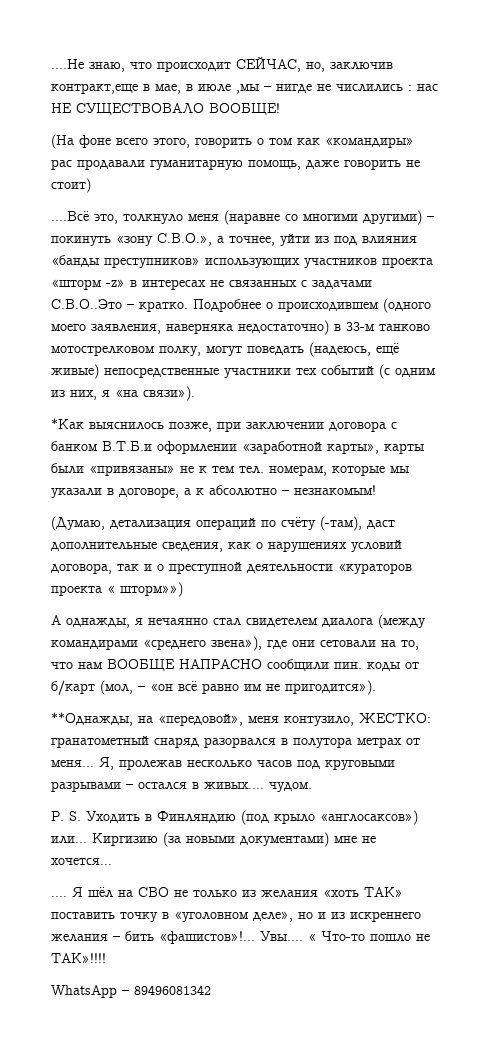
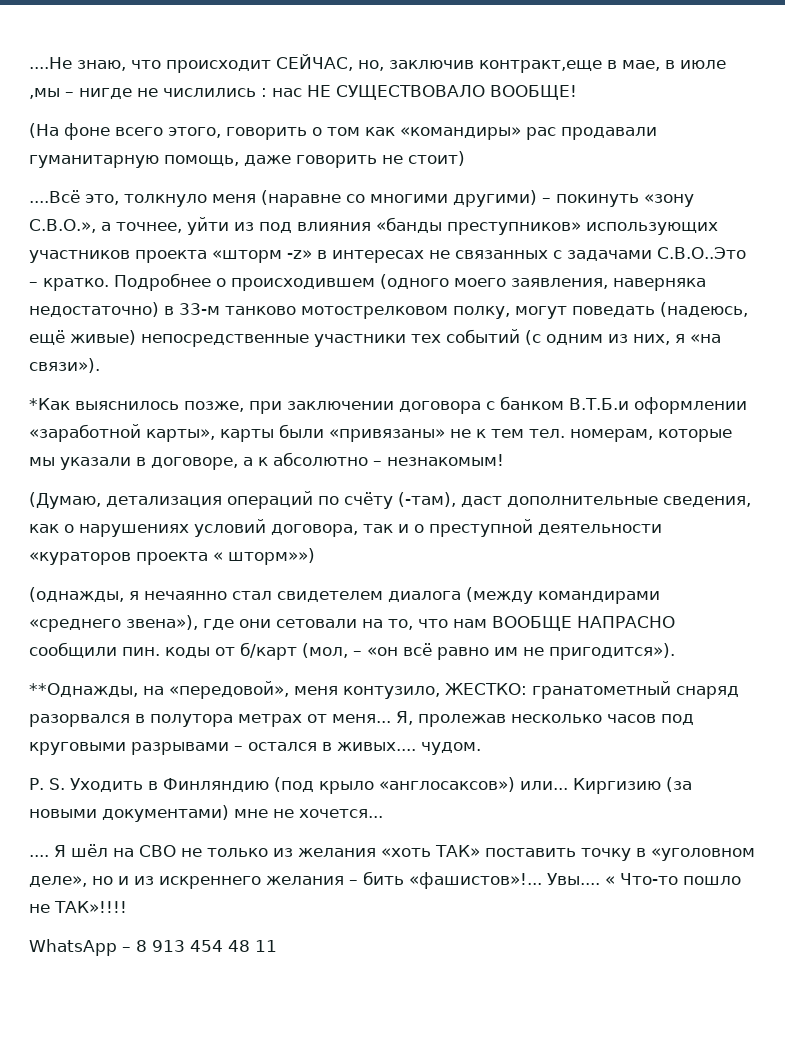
[51,615,130,628] А однажды, -> [29,587,124,602] (однажды,
[134,985,211,995] 89496081342 -> [136,940,277,952] 8 913 454 48 11

